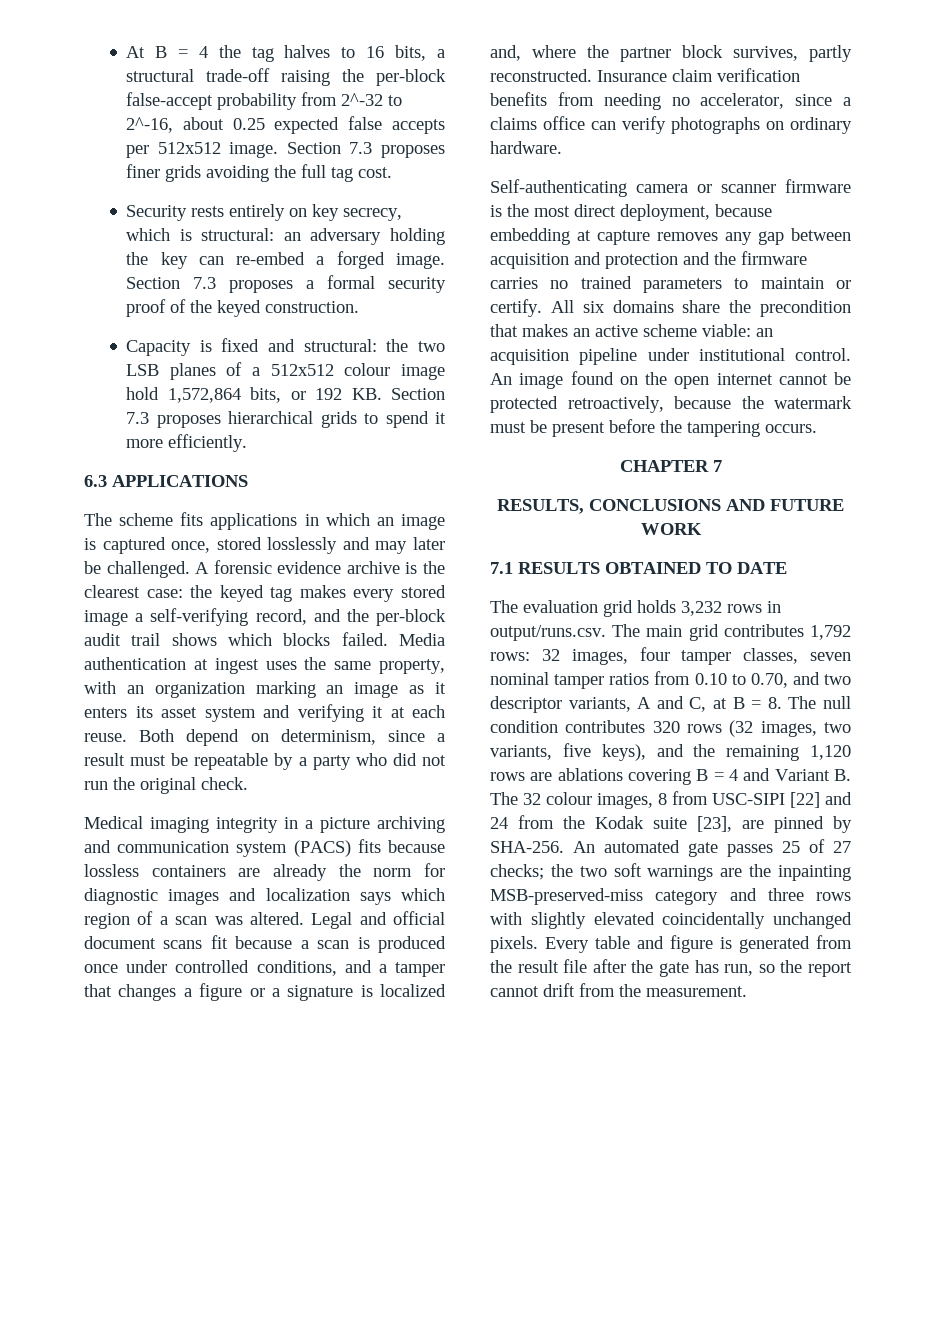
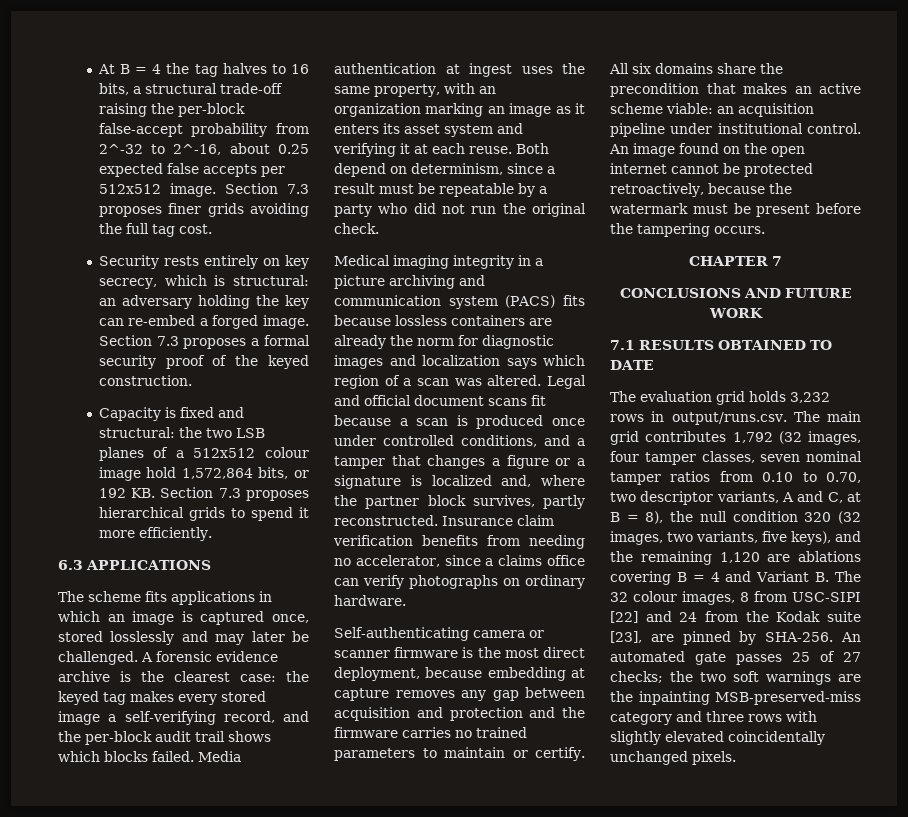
[497,499,584,514] RESULTS, -> (782, 261) none
[490,649,560,661] rows: 32 -> [778,431,802,444] (32
[792,672,820,685] and -> (861, 477) none
[767,696,851,709] [490,720,722,733] 8. The null condition contributes 320 rows -> [645,511,832,524] 8), the null condition 320
[490,772,525,781] rows -> (760, 557) none
[545,935,852,953] [490,959,852,977] [490,983,747,997] Every table and figure is generated from the result file after the gate has run, so the report cannot drift from the measurement. -> (736, 758) none

